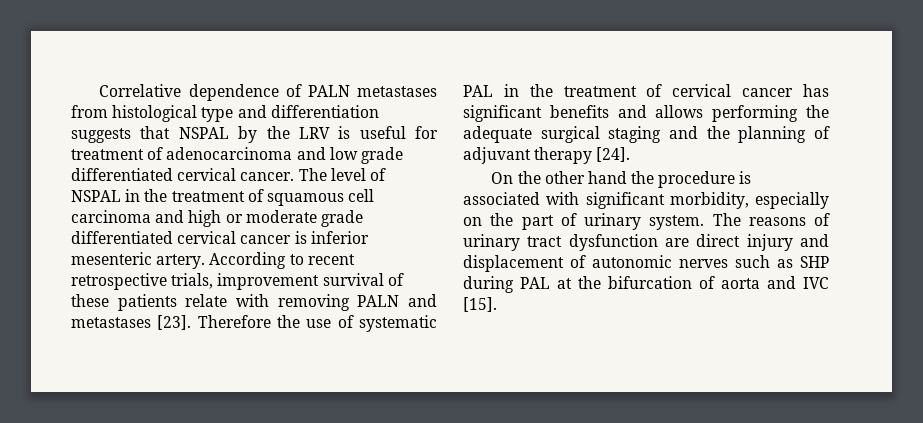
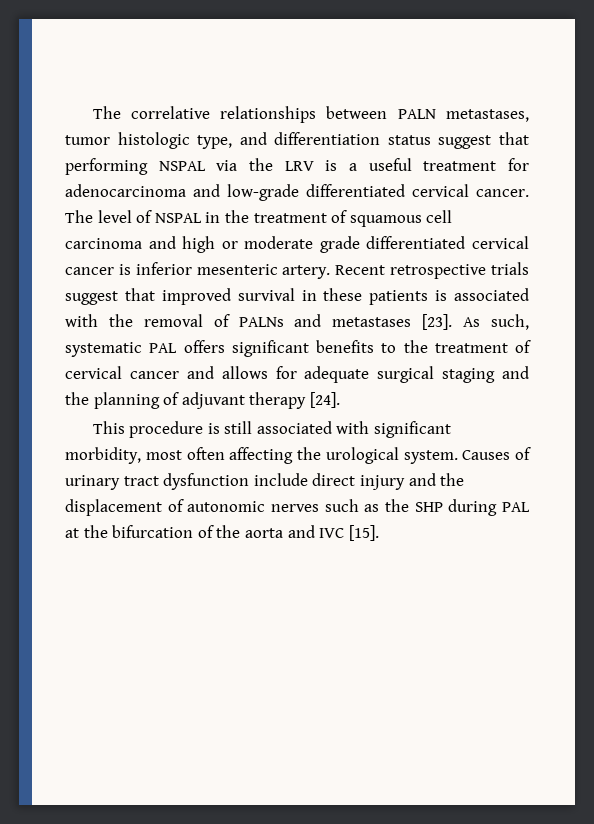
[99,84,437,101] [71,105,379,122] [71,126,438,143] [71,147,403,164] Correlative dependence of PALN metastases from histological type and differentiation suggests that NSPAL by the LRV is useful for treatment of adenocarcinoma and low grade -> [92,106,529,123] [65,132,529,149] [65,158,529,175] [65,184,299,201] The correlative relationships between PALN metastases, tumor histologic type, and differentiation status suggest that performing NSPAL via the LRV is a useful treatment for adenocarcinoma and low-grade
[209,252,355,269] [71,273,404,290] [71,294,437,311] [71,315,437,332] [463,84,519,97] According to recent retrospective trials, improvement survival of these patients relate with removing PALN and metastases [23]. Therefore the use of systematic PAL in -> [335,262,529,279] [65,288,529,305] [65,314,530,330] [65,340,397,357] Recent retrospective trials suggest that improved survival in these patients is associated with the removal of PALNs and metastases [23]. As such, systematic PAL offers significant benefits to
[803,84,829,97] [463,105,829,122] has significant benefits and allows performing the -> [186,366,297,379] and allows for
[491,171,655,184] On the other hand the -> [92,421,125,434] This
(752, 177) none -> [224,421,253,434] still
[755,192,829,209] [463,213,806,230] especially on the part of urinary system. The reasons -> [145,447,511,464] most often affecting the urological system. Causes
[665,238,689,247] are -> [253,473,308,486] include
(829, 240) none -> [440,473,465,486] the
(793, 263) none -> [385,499,410,512] the
(715, 282) none -> [216,525,241,538] the

